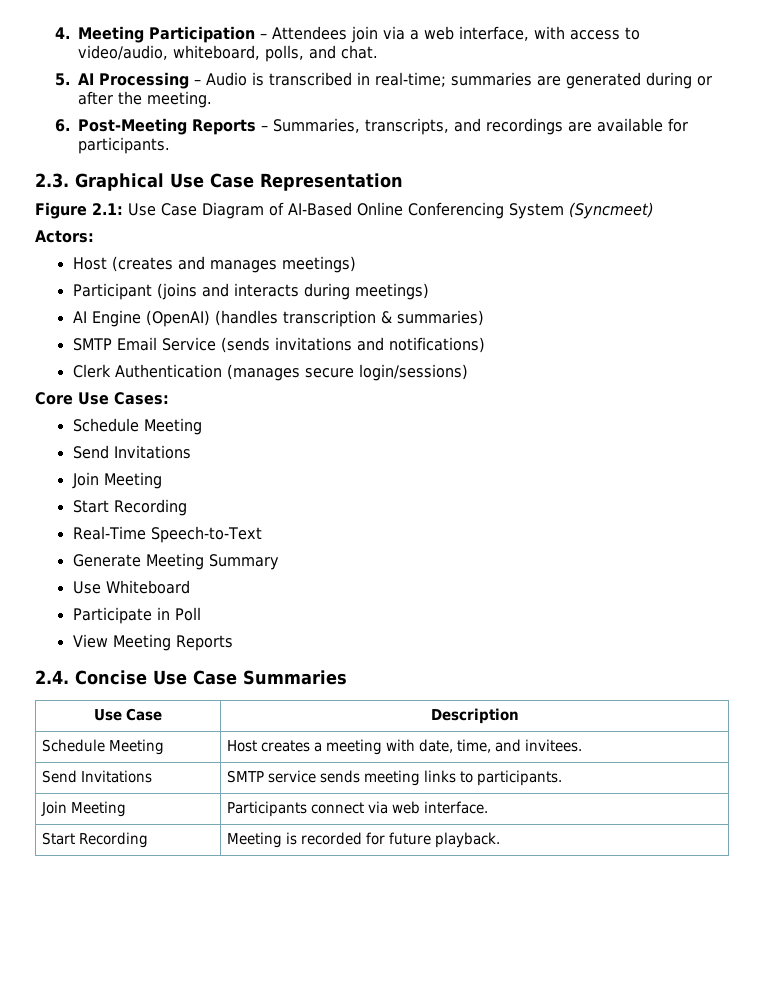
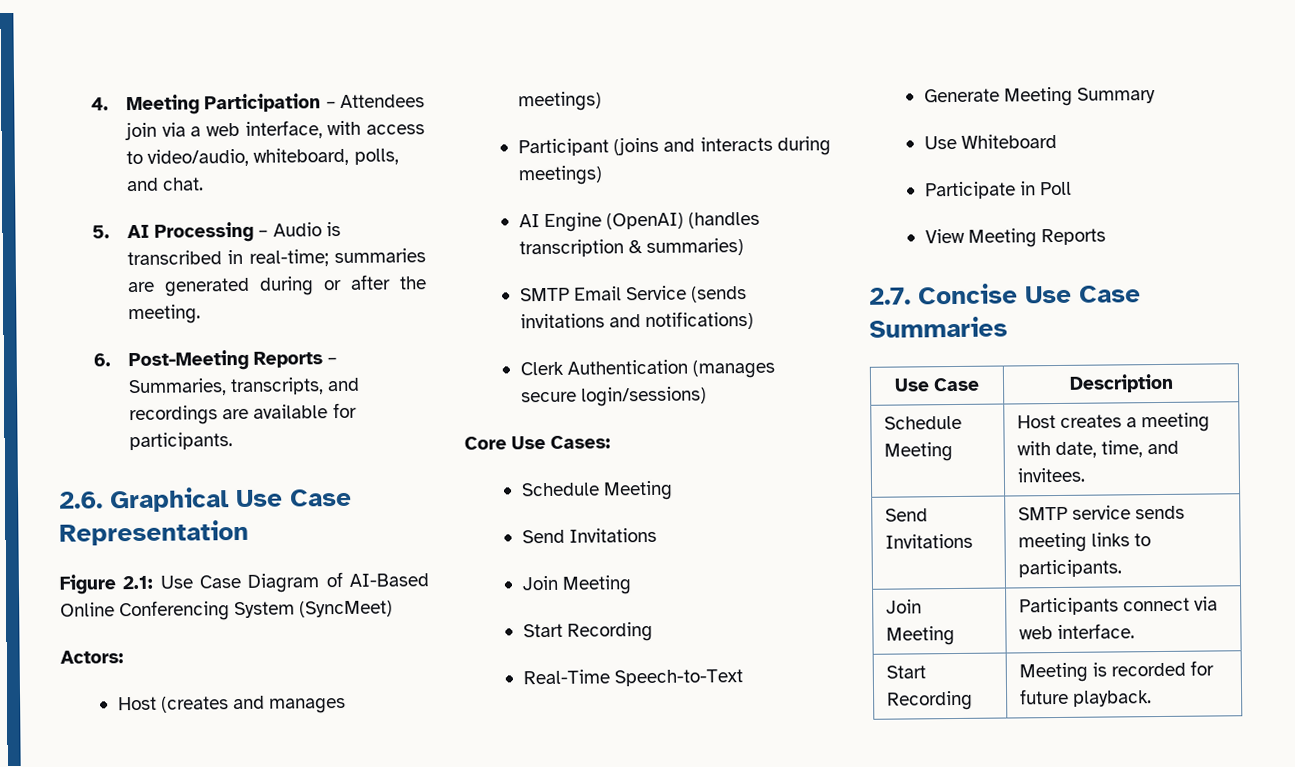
[35,173,69,188] 2.3. -> [59,491,103,509] 2.6.
[569,202,654,219] (Syncmeet) -> [299,600,394,618] (SyncMeet)
[35,670,69,684] 2.4. -> [869,287,911,305] 2.7.

